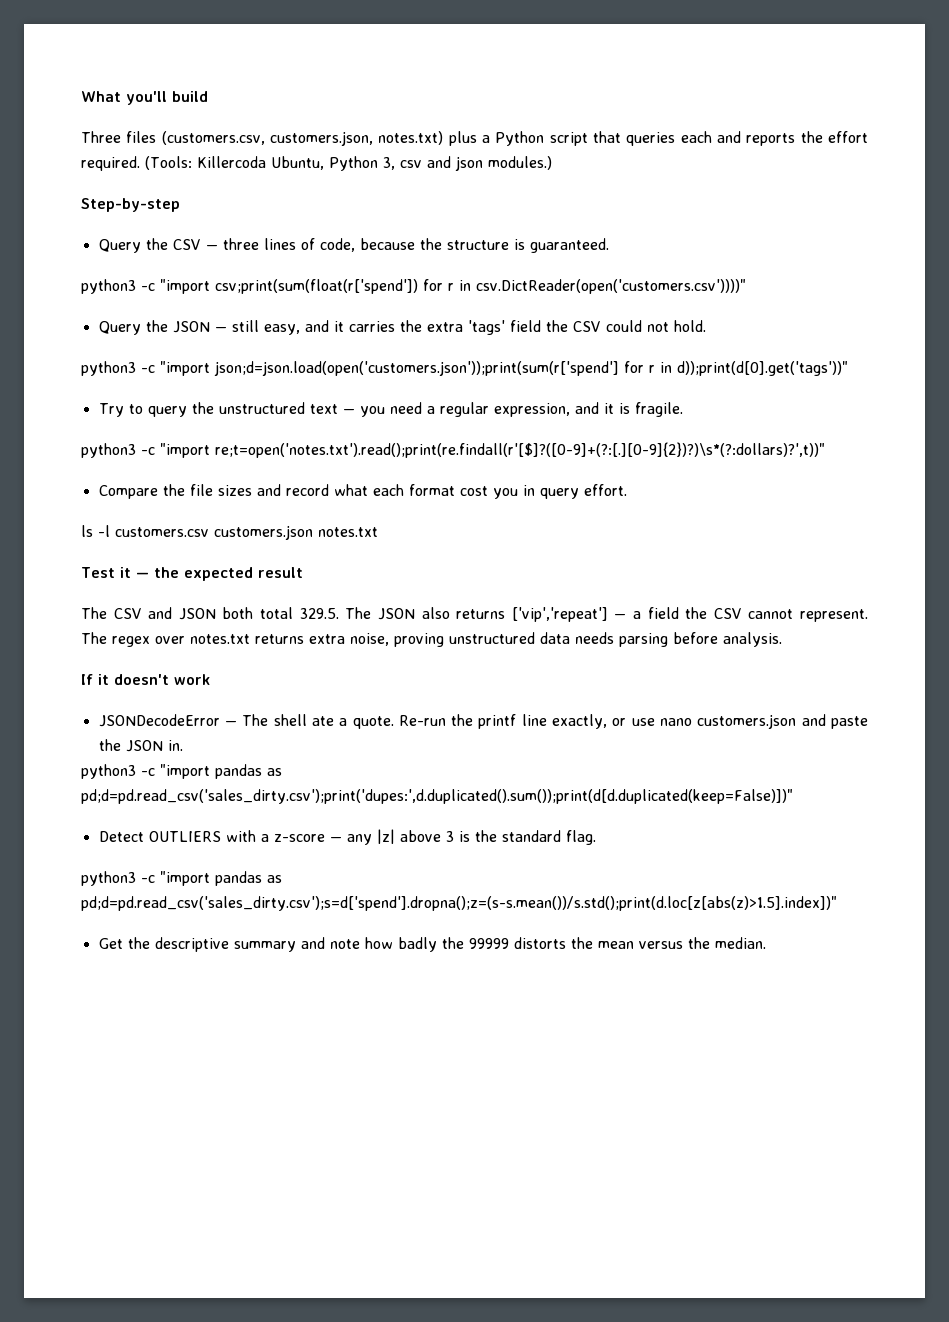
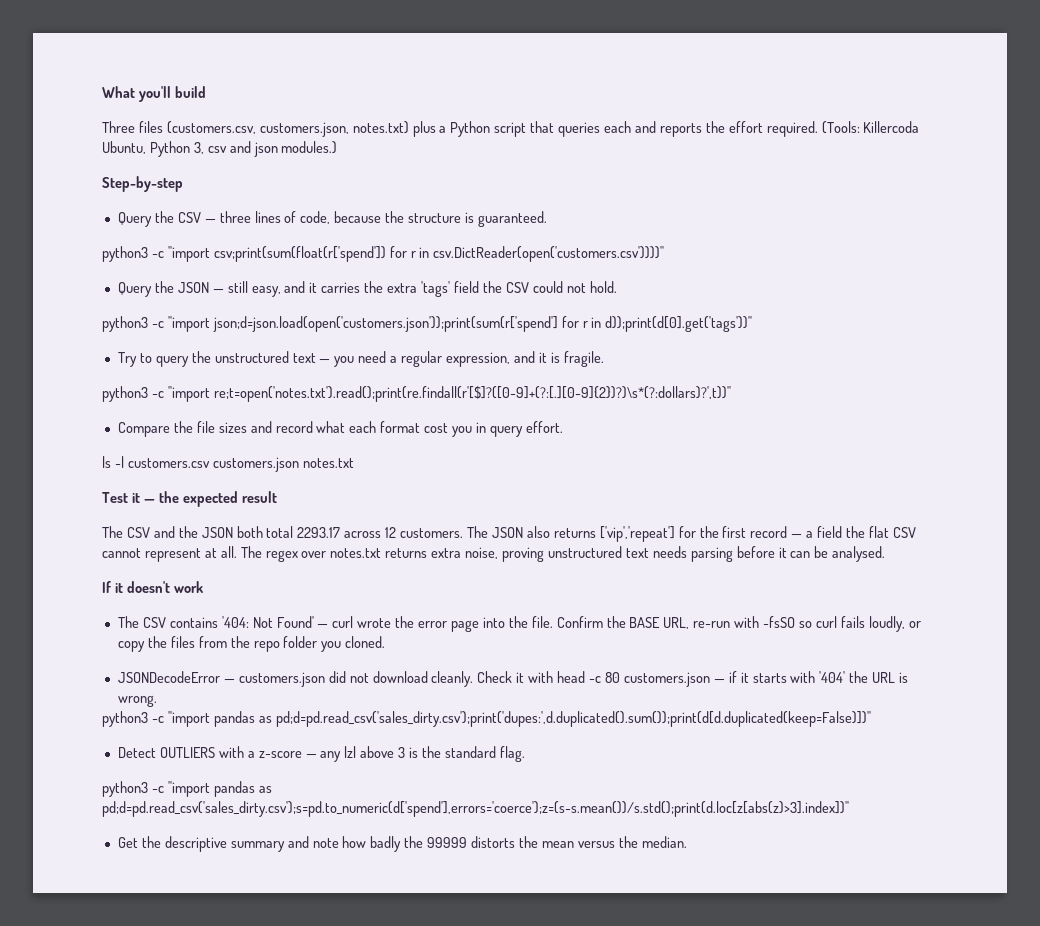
(173, 613) none -> [178,526,198,538] the
[299,608,339,619] 329.5. -> [297,527,464,538] 2293.17 across 12 customers.
(608, 614) none -> [678,526,788,538] for the first record
(708, 613) none -> [868,526,889,538] flat
[799,609,868,622] represent. -> [144,546,237,562] represent at all.
[540,632,570,644] data -> [625,548,649,558] text
[723,632,782,647] analysis. -> [778,546,886,562] it can be analysed.
[98,714,869,729] [98,739,183,752] JSONDecodeError — The shell ate a quote. Re-run the printf line exactly, or use nano customers.json and paste the JSON in. -> [117,616,921,632] [117,636,386,652] [117,671,909,687] [117,695,157,707] The CSV contains '404: Not Found' — curl wrote the error page into the file. Confirm the BASE URL, re-run with -fsSO so curl fails loudly, or copy the files from the repo folder you cloned. // JSONDecodeError — customers.json did not download cleanly. Check it with head -c 80 customers.json — if it starts with '404' the URL is wrong.
[81,896,837,911] pd;d=pd.read_csv('sales_dirty.csv');s=d['spend'].dropna();z=(s-s.mean())/s.std();print(d.loc[z[abs(z)>1.5].index])" -> [102,801,849,817] pd;d=pd.read_csv('sales_dirty.csv');s=pd.to_numeric(d['spend'],errors='coerce');z=(s-s.mean())/s.std();print(d.loc[z[abs(z)>3].index])"

